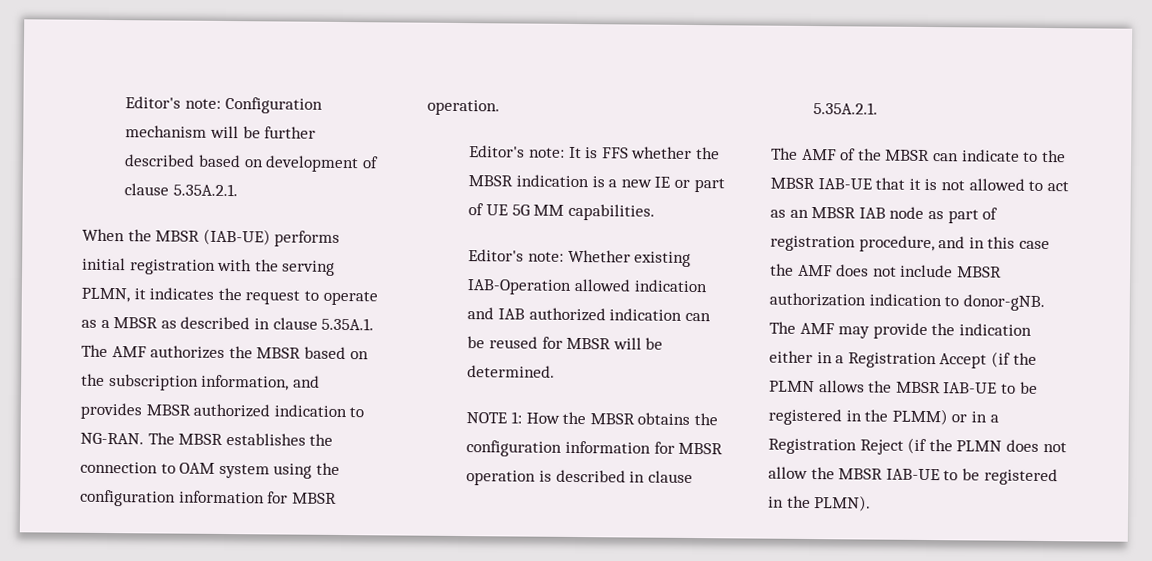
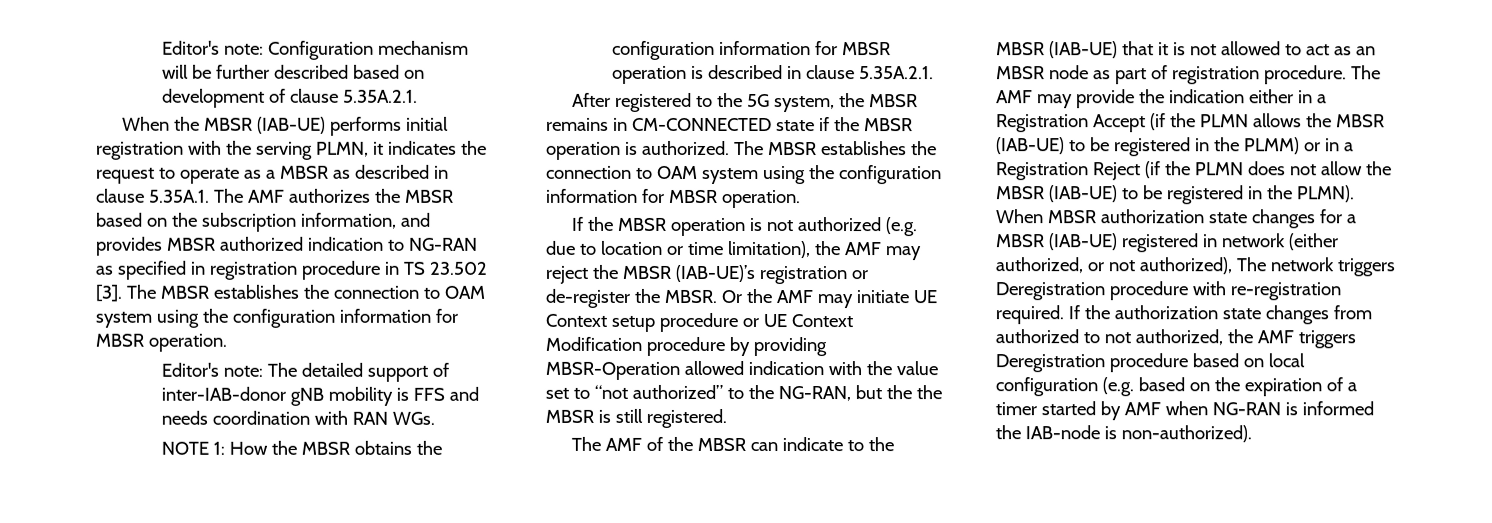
[80,432,144,445] NG-RAN. -> [408,237,478,251] [95,260,487,280] [95,284,122,302] NG-RAN as specified in registration procedure in TS 23.502 [3].
[568,146,720,160] [468,174,725,193] [468,203,655,221] [468,249,692,267] [467,278,708,295] [467,307,711,322] [467,336,664,350] [467,365,556,378] It is FFS whether the MBSR indication is a new IE or part of UE 5G MM capabilities. // Editor's note: Whether existing IAB-Operation allowed indication and IAB authorized indication can be reused for MBSR will be determined. -> [267,362,450,382] [161,386,480,406] [161,410,436,425] The detailed support of inter-IAB-donor gNB mobility is FFS and needs coordination with RAN WGs.
(879, 108) none -> [571,92,918,113] [546,117,913,132] [546,140,937,160] [546,165,942,185] [546,188,801,209] [571,216,918,237] [546,240,922,261] [545,264,868,285] [545,288,937,309] [545,312,853,332] [545,336,827,357] [545,360,938,380] [545,384,942,402] [545,408,727,428] // After registered to the 5G system, the MBSR remains in CM-CONNECTED state if the MBSR operation is authorized. The MBSR establishes the connection to OAM system using the configuration information for MBSR operation. // If the MBSR operation is not authorized (e.g. due to location or time limitation), the AMF may reject the MBSR (IAB-UE)’s registration or de-register the MBSR. Or the AMF may initiate UE Context setup procedure or UE Context Modification procedure by providing MBSR-Operation allowed indication with the value set to “not authorized” to the NG-RAN, but the the MBSR is still registered.
[817,178,872,190] IAB-UE -> [1048,41,1118,59] (IAB-UE)
[858,207,886,219] IAB -> (1045, 73) none
[858,235,1050,253] [770,263,1002,278] [769,292,1045,312] procedure, and in this case the AMF does not include MBSR authorization indication to donor-gNB. -> [1263,65,1347,85] procedure.
[943,382,998,394] IAB-UE -> [996,137,1065,155] (IAB-UE)
[885,468,940,481] IAB-UE -> [1048,185,1118,203] (IAB-UE)
(872, 503) none -> [996,209,1357,229] [996,233,1339,253] [995,257,1396,277] [995,281,1341,301] [995,305,1372,325] [995,329,1356,349] [995,353,1305,373] [995,377,1357,397] [995,401,1374,421] [995,425,1252,443] When MBSR authorization state changes for a MBSR (IAB-UE) registered in network (either authorized, or not authorized), The network triggers Deregistration procedure with re-registration required. If the authorization state changes from authorized to not authorized, the AMF triggers Deregistration procedure based on local configuration (e.g. based on the expiration of a timer started by AMF when NG-RAN is informed the IAB-node is non-authorized).

